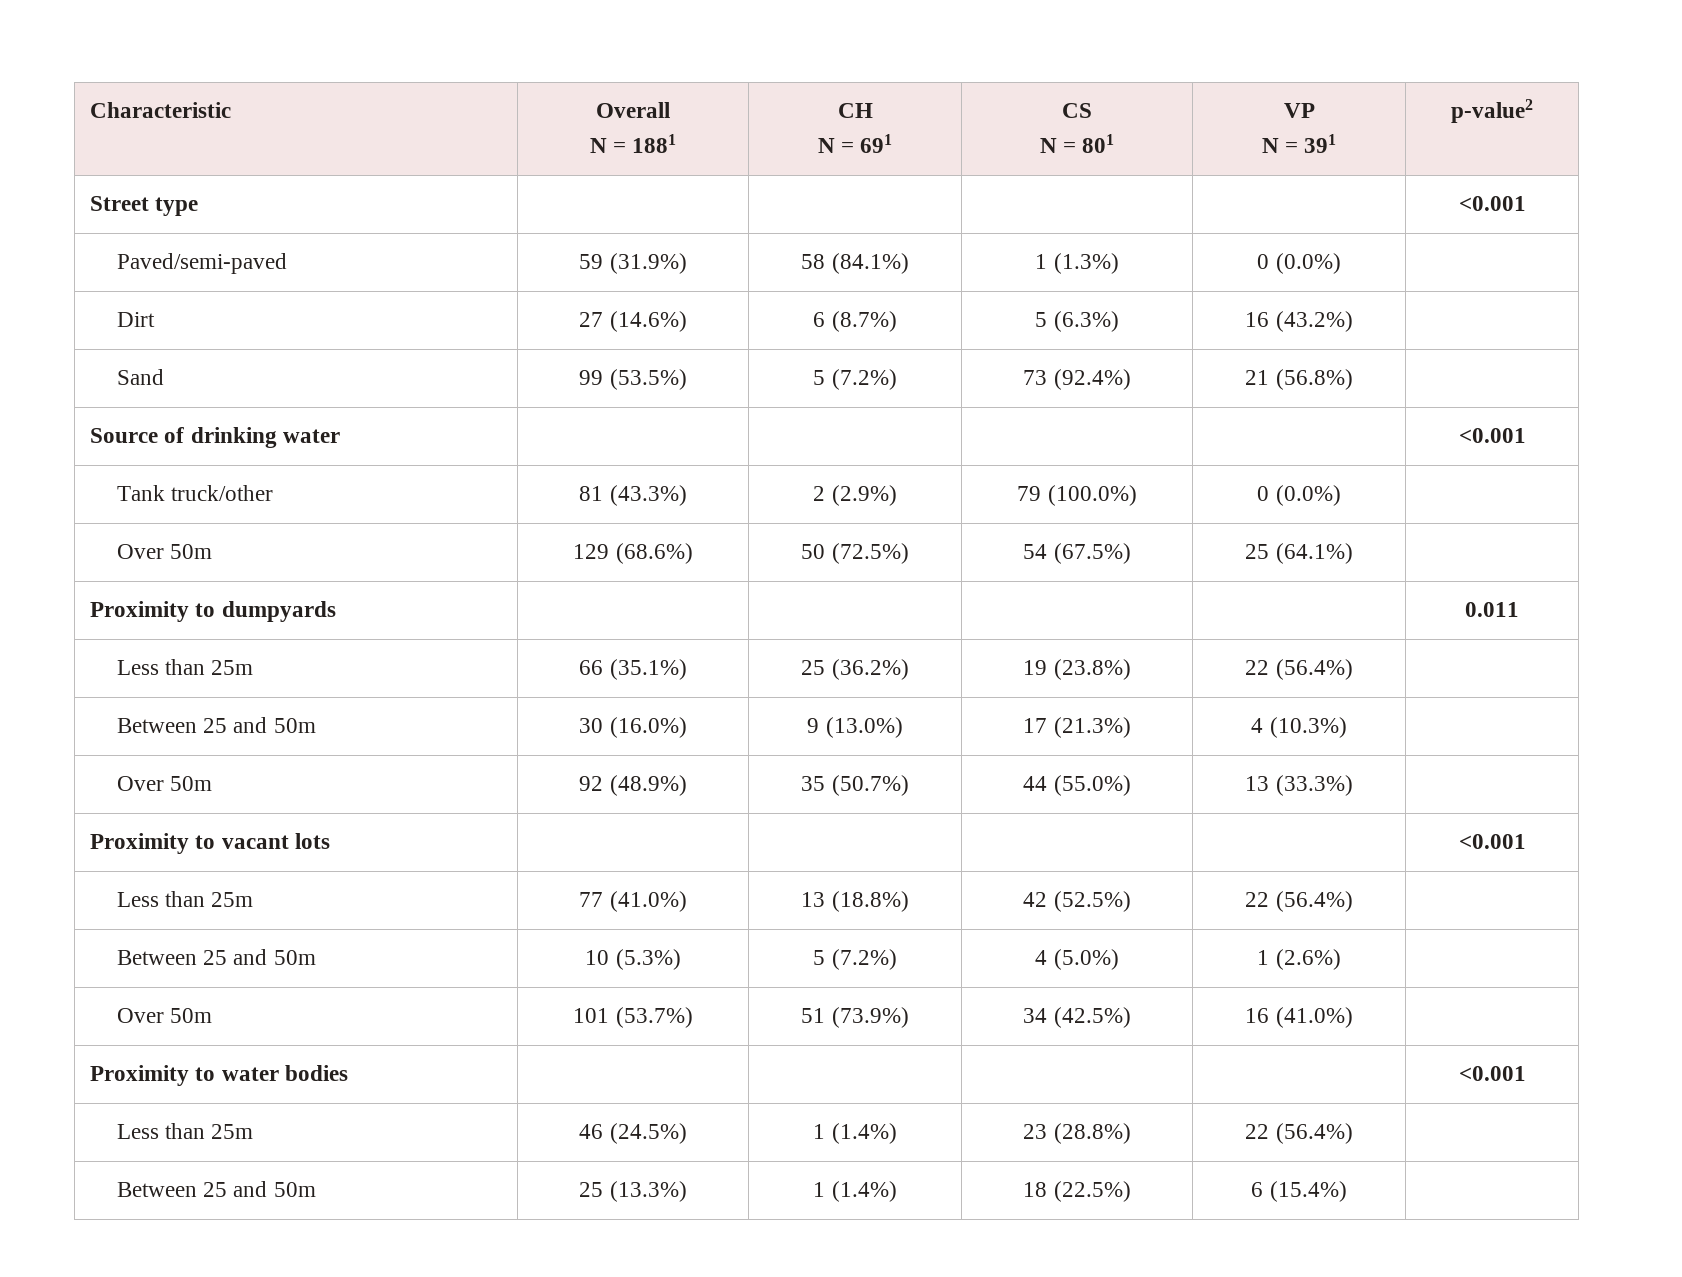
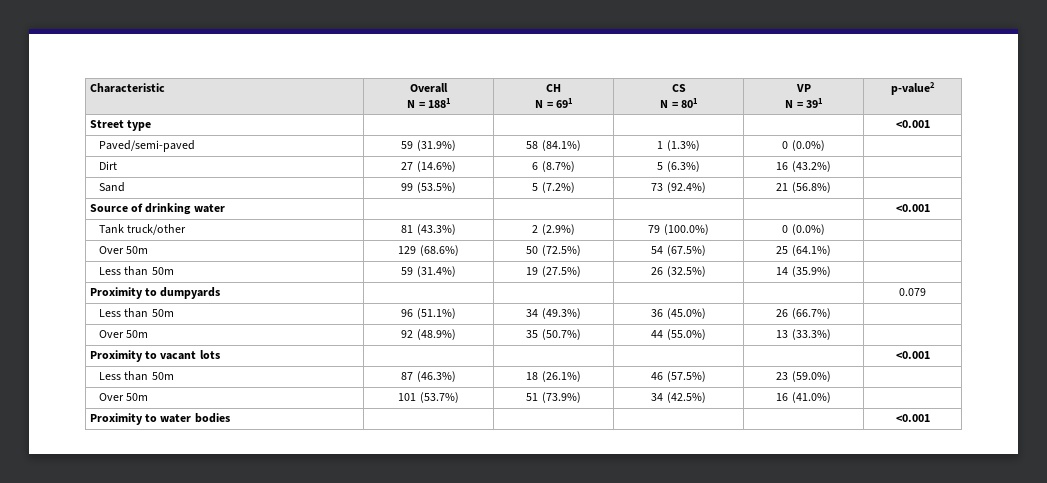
(1353, 553) none -> [99,266,174,276] [401,266,456,277] [526,266,581,277] [651,266,706,277] [776,266,831,277] // Less than 50m | 59 (31.4%) | 19 (27.5%) | 26 (32.5%) | 14 (35.9%) |
[1465,602,1519,617] [116,659,254,675] [579,659,687,680] [801,659,909,680] [1023,659,1131,680] [1245,659,1353,680] [116,717,316,733] [579,717,687,738] [807,717,903,738] [1023,717,1131,738] [1251,717,1347,738] 0.011 // Less than 25m | 66 (35.1%) | 25 (36.2%) | 19 (23.8%) | 22 (56.4%) | // Between 25 and 50m | 30 (16.0%) | 9 (13.0%) | 17 (21.3%) | 4 (10.3%) -> [899,288,926,296] [99,308,174,318] [401,308,456,319] [526,308,581,319] [651,308,706,319] [776,308,831,319] 0.079 // Less than 50m | 96 (51.1%) | 34 (49.3%) | 36 (45.0%) | 26 (66.7%)
[211,892,254,907] [579,891,687,912] [801,891,909,912] [1023,891,1131,912] [1245,891,1353,912] [116,949,316,965] [585,949,681,970] [813,949,897,970] [1035,949,1119,970] [1257,949,1341,970] 25m | 77 (41.0%) | 13 (18.8%) | 42 (52.5%) | 22 (56.4%) | // Between 25 and 50m | 10 (5.3%) | 5 (7.2%) | 4 (5.0%) | 1 (2.6%) -> [151,372,174,380] [401,371,456,382] [526,371,581,382] [651,371,706,382] [776,371,831,382] 50m | 87 (46.3%) | 18 (26.1%) | 46 (57.5%) | 23 (59.0%)
[116,1123,254,1139] [579,1123,687,1144] [813,1123,897,1144] [1023,1123,1131,1144] [1245,1123,1353,1144] [116,1181,316,1197] [579,1181,687,1202] [813,1181,897,1202] [1023,1181,1131,1202] [1251,1181,1347,1202] // Less than 25m | 46 (24.5%) | 1 (1.4%) | 23 (28.8%) | 22 (56.4%) | // Between 25 and 50m | 25 (13.3%) | 1 (1.4%) | 18 (22.5%) | 6 (15.4%) | -> (930, 418) none

